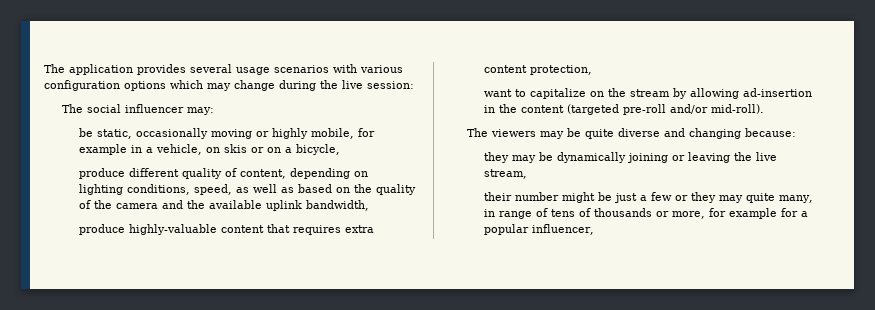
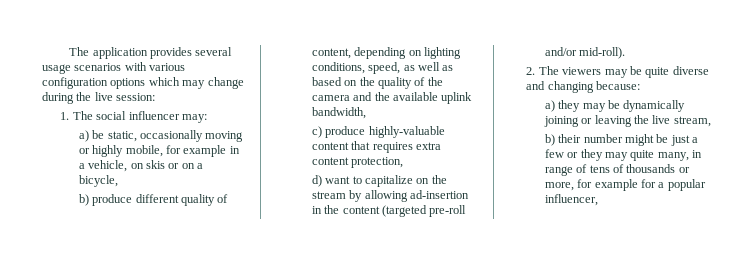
(414, 85) none -> [60,112,70,120] 1.
(214, 111) none -> [78,130,89,142] a)
(341, 149) none -> [78,194,89,206] b)
(370, 205) none -> [311,126,322,138] c)
(593, 70) none -> [311,175,322,187] d)
(765, 109) none -> [526,67,536,75] 2.
(796, 132) none -> [544,100,555,112] a)
(528, 174) none -> [544,134,555,146] b)

